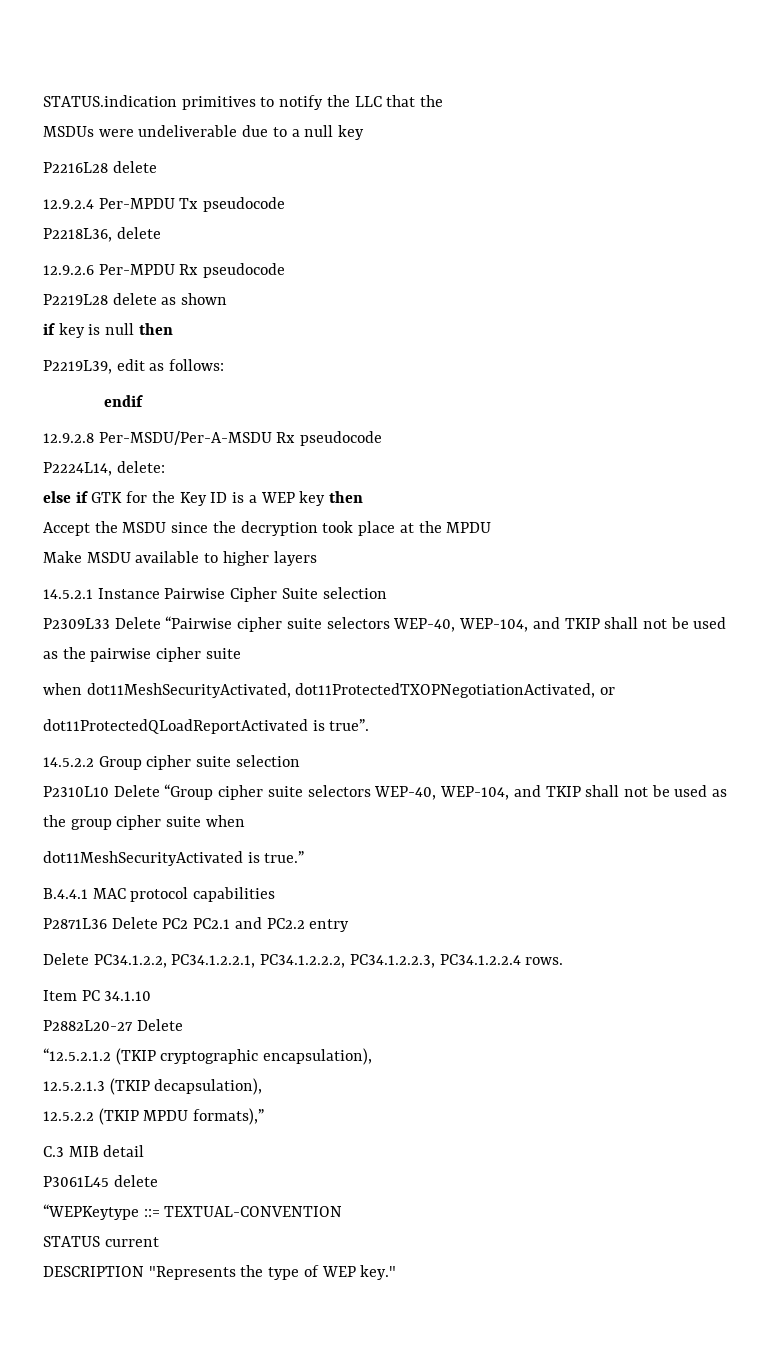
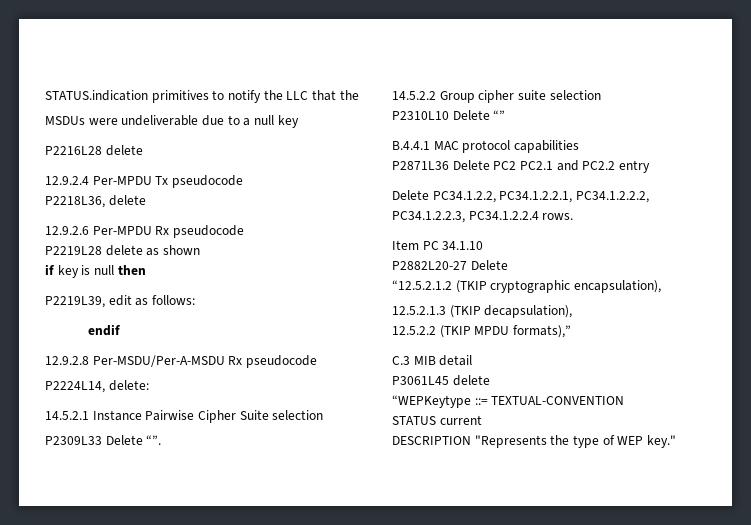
[43,491,363,506] [43,521,492,536] [43,551,317,566] // else if GTK for the Key ID is a WEP key then // Accept the MSDU since the decryption took place at the MPDU // Make MSDU available to higher layers -> (149, 385) none
[165,616,727,632] [43,647,241,662] [43,683,616,698] [43,719,370,734] “Pairwise cipher suite selectors WEP-40, WEP-104, and TKIP shall not be used as the pairwise cipher suite // when dot11MeshSecurityActivated, dot11ProtectedTXOPNegotiationActivated, or // dot11ProtectedQLoadReportActivated is true”. -> [146,435,162,445] “”.
[164,784,728,800] [43,815,245,830] [43,851,305,866] “Group cipher suite selectors WEP-40, WEP-104, and TKIP shall not be used as the group cipher suite when // dot11MeshSecurityActivated is true.” -> [493,110,506,120] “”

